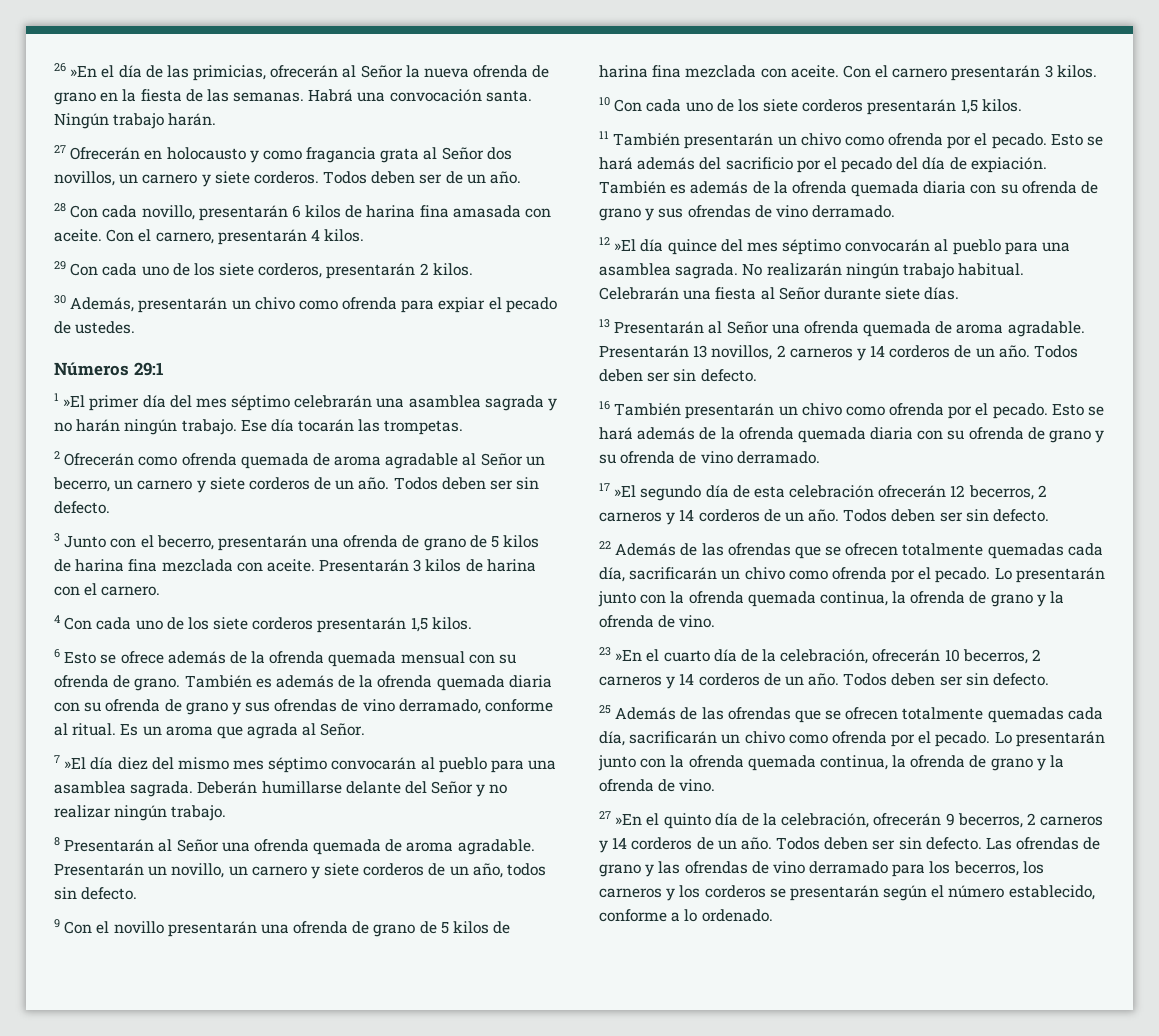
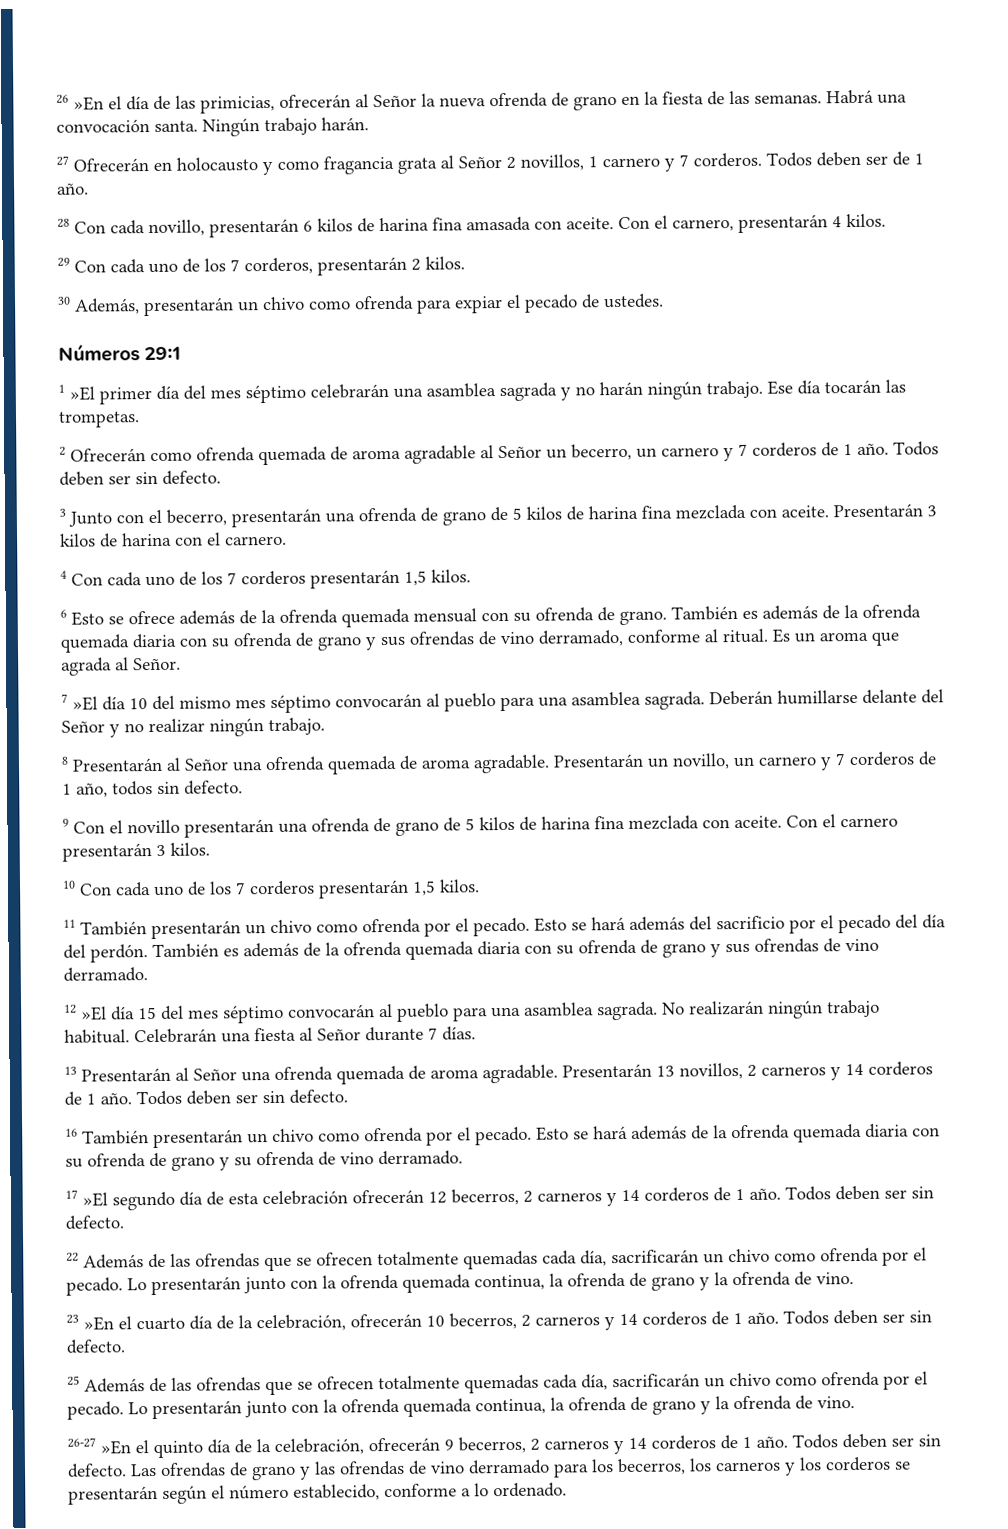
[486,147,512,160] [54,171,250,187] dos novillos, un carnero y siete -> [506,154,689,172] 2 novillos, 1 carnero y 7
[466,174,486,184] un -> [914,153,924,165] 1
[219,263,255,276] siete -> [230,259,240,272] 7
[209,477,355,490] siete corderos de un -> [738,442,853,457] 7 corderos de 1
[213,617,249,630] siete -> [227,572,237,585] 7
[117,757,148,770] diez -> [129,698,148,710] 10
[324,863,469,876] siete corderos de un -> [835,751,937,767] [62,783,72,795] 7 corderos de 1
[763,99,799,112] siete -> [235,882,246,895] 7
[949,157,1047,173] de expiación. -> [63,944,148,963] del perdón.
[667,239,717,255] quince -> [138,1006,157,1020] 15
[885,287,921,300] siete -> [428,1027,438,1040] 7
[975,348,995,358] un -> [86,1093,96,1105] 1
[784,512,804,522] un -> [735,1188,745,1201] 1
[784,676,804,686] un -> [733,1312,743,1325] 1
[599,811,611,819] 27 -> [67,1437,96,1448] 26-27
[717,840,737,850] un -> [742,1436,752,1448] 1

